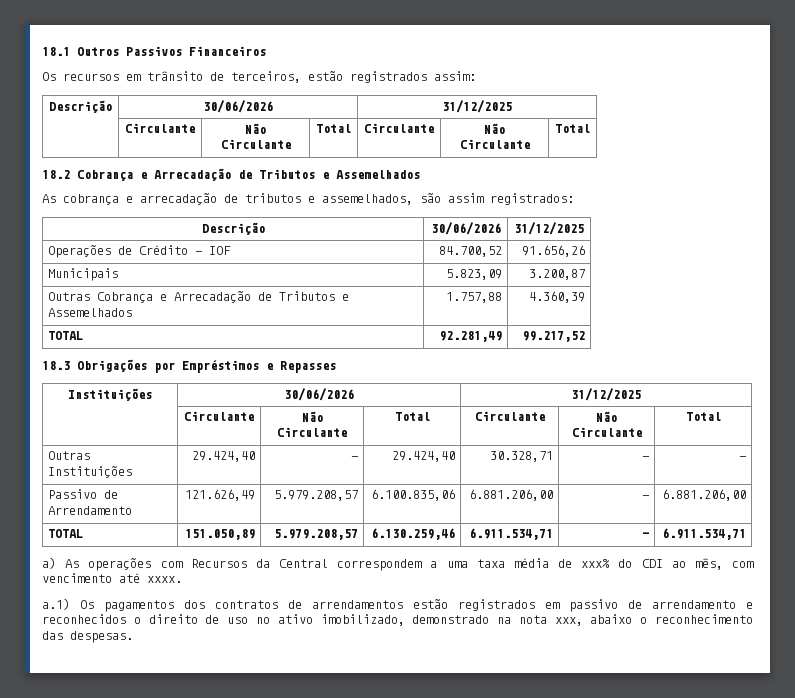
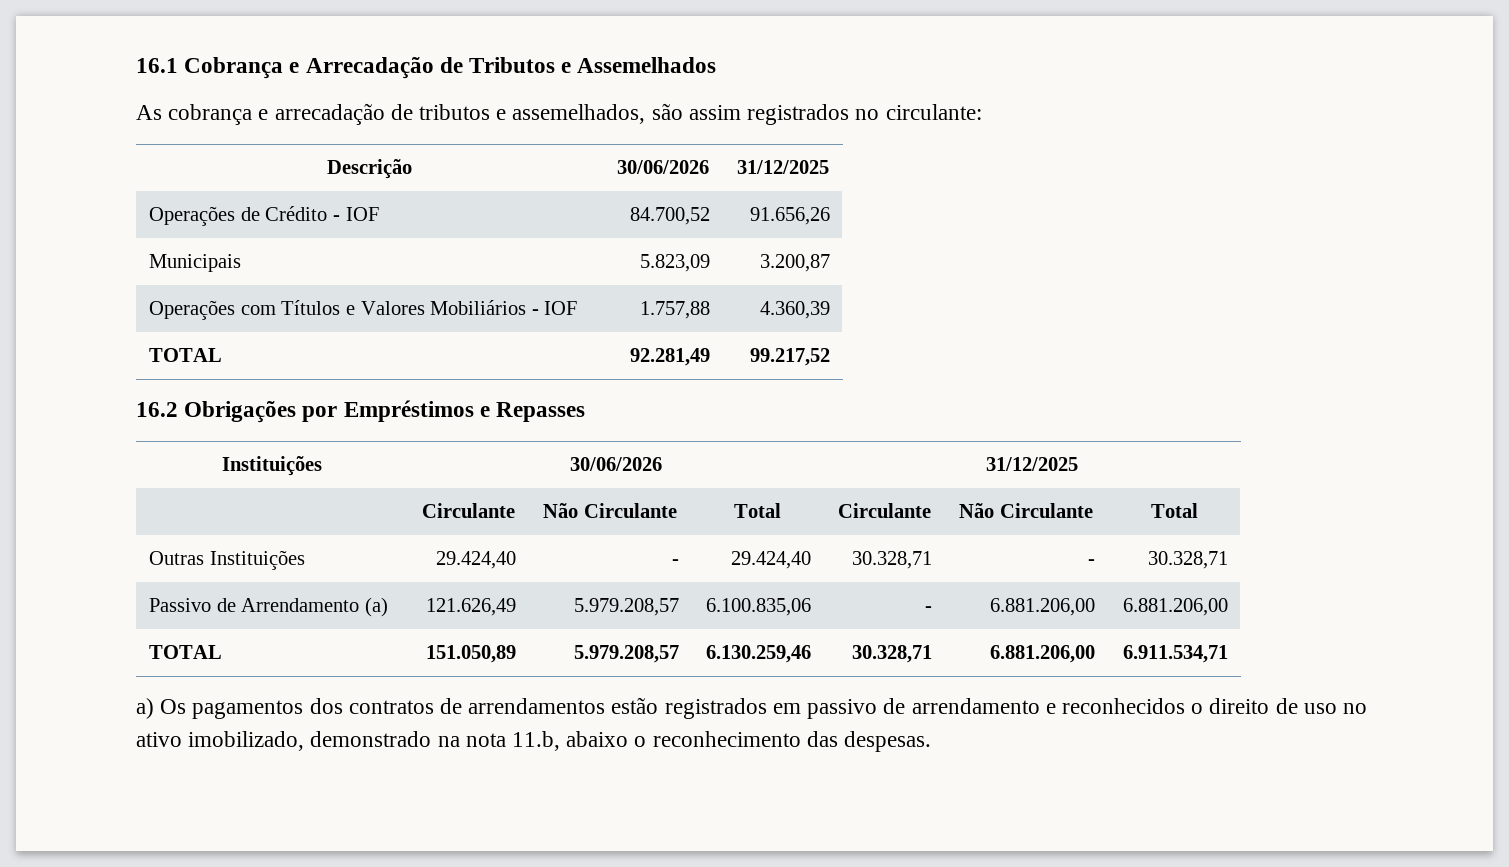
[42,46,266,56] [42,71,476,83] [49,100,112,113] [203,100,273,113] [442,100,512,113] [125,123,195,133] [245,123,266,134] [220,139,291,149] [316,124,351,133] [364,123,434,133] [484,123,505,134] [459,139,530,149] [555,124,590,133] [42,170,70,179] 18.1 Outros Passivos Financeiros // Os recursos em trânsito de terceiros, estão registrados assim: // Descrição | 30/06/2026 | 31/12/2025 // | Circulante | Não Circulante | Total | Circulante | Não Circulante | Total // 18.2 -> [136,58,178,73] 16.1
[490,193,574,205] registrados: -> [747,104,982,125] registrados no circulante:
[48,291,350,303] [48,308,133,317] Outras Cobrança e Arrecadação de Tributos e Assemelhados -> [149,300,578,320] Operações com Títulos e Valores Mobiliários - IOF
[42,361,70,370] 18.3 -> [136,402,178,417] 16.2
[738,456,746,460] - -> [1147,551,1228,569] 30.328,71
(133, 510) none -> [364,597,388,617] (a)
[468,489,553,501] [641,495,649,499] | 6.881.206,00 | - -> [924,606,932,612] [989,598,1095,616] | - | 6.881.206,00
[468,528,553,540] [641,532,649,538] 6.911.534,71 | - -> [851,645,932,663] [989,645,1095,663] 30.328,71 | 6.881.206,00
[65,558,754,571] [42,573,182,583] [42,598,70,610] As operações com Recursos da Central correspondem a uma taxa média de xxx% do CDI ao mês, com vencimento até xxxx. // a.1) -> (154, 708) none
[554,617,583,626] xxx, -> [512,731,561,751] 11.b,

